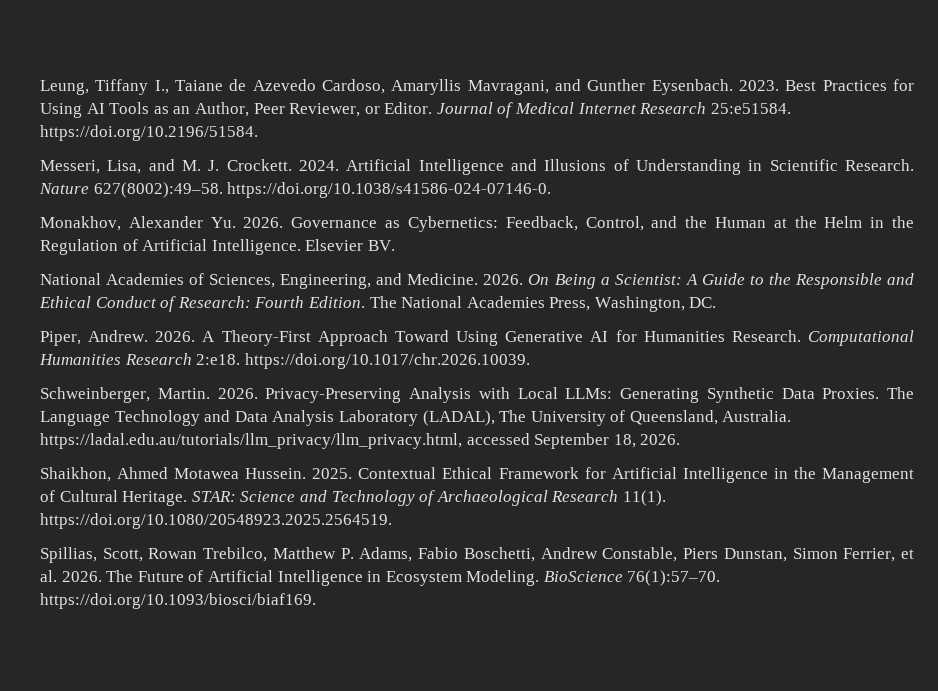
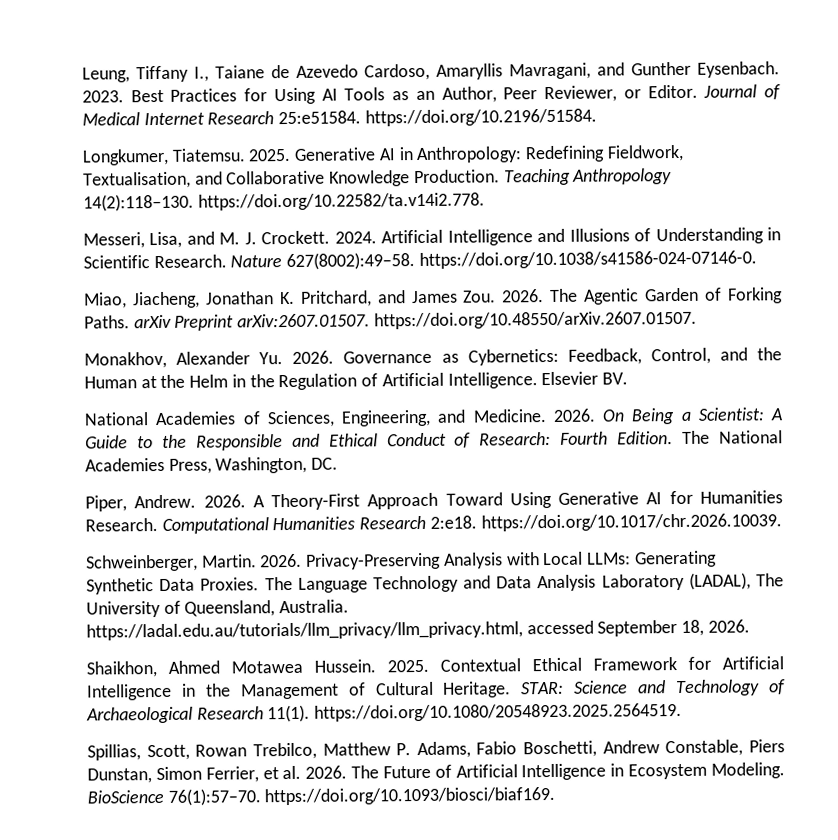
(258, 133) none -> [82,144,684,166] [83,168,673,189] [83,192,485,212] // Longkumer, Tiatemsu. 2025. Generative AI in Anthropology: Redefining Fieldwork, Textualisation, and Collaborative Knowledge Production. Teaching Anthropology 14(2):118–130. https://doi.org/10.22582/ta.v14i2.778.
(552, 190) none -> [84,287,783,309] [84,310,697,331] // Miao, Jiacheng, Jonathan K. Pritchard, and James Zou. 2026. The Agentic Garden of Forking Paths. arXiv Preprint arXiv:2607.01507. https://doi.org/10.48550/arXiv.2607.01507.

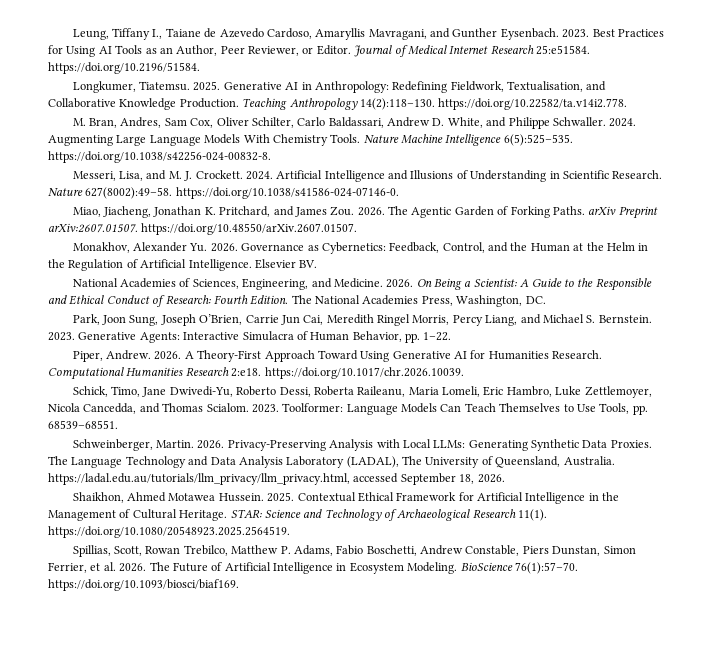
(485, 201) none -> [72,117,637,129] [48,134,573,146] [48,151,271,163] // M. Bran, Andres, Sam Cox, Oliver Schilter, Carlo Baldassari, Andrew D. White, and Philippe Schwaller. 2024. Augmenting Large Language Models With Chemistry Tools. Nature Machine Intelligence 6(5):525–535. https://doi.org/10.1038/s42256-024-00832-8.
(339, 463) none -> [72,314,652,326] [48,331,452,343] // Park, Joon Sung, Joseph O’Brien, Carrie Jun Cai, Meredith Ringel Morris, Percy Liang, and Michael S. Bernstein. 2023. Generative Agents: Interactive Simulacra of Human Behavior, pp. 1–22.
(782, 522) none -> [72,386,652,398] [48,403,648,415] [48,420,118,429] // Schick, Timo, Jane Dwivedi-Yu, Roberto Dessi, Roberta Raileanu, Maria Lomeli, Eric Hambro, Luke Zettlemoyer, Nicola Cancedda, and Thomas Scialom. 2023. Toolformer: Language Models Can Teach Themselves to Use Tools, pp. 68539–68551.

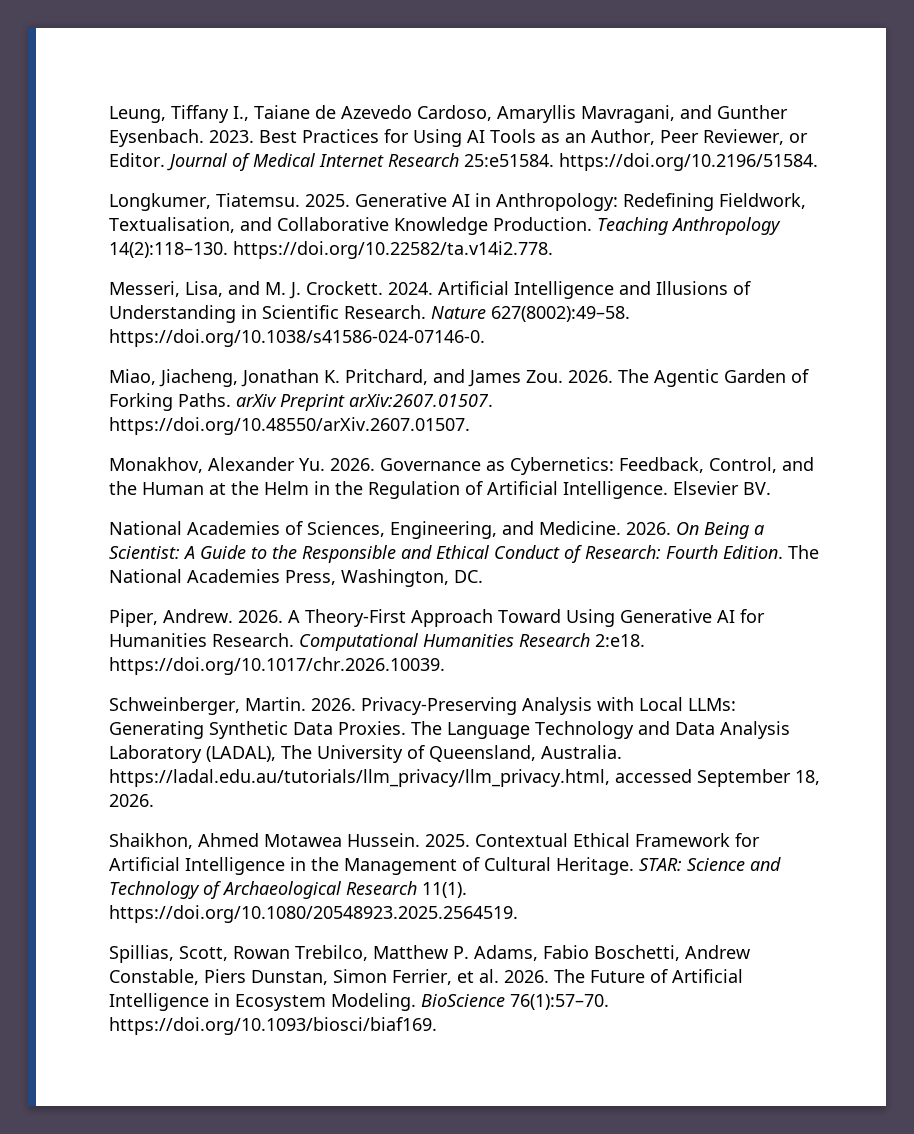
[72,117,637,129] [48,134,573,146] [48,151,271,163] // M. Bran, Andres, Sam Cox, Oliver Schilter, Carlo Baldassari, Andrew D. White, and Philippe Schwaller. 2024. Augmenting Large Language Models With Chemistry Tools. Nature Machine Intelligence 6(5):525–535. https://doi.org/10.1038/s42256-024-00832-8. -> (553, 250) none
[72,314,652,326] [48,331,452,343] // Park, Joon Sung, Joseph O’Brien, Carrie Jun Cai, Meredith Ringel Morris, Percy Liang, and Michael S. Bernstein. 2023. Generative Agents: Interactive Simulacra of Human Behavior, pp. 1–22. -> (483, 576) none
[72,386,652,398] [48,403,648,415] [48,420,118,429] // Schick, Timo, Jane Dwivedi-Yu, Roberto Dessi, Roberta Raileanu, Maria Lomeli, Eric Hambro, Luke Zettlemoyer, Nicola Cancedda, and Thomas Scialom. 2023. Toolformer: Language Models Can Teach Themselves to Use Tools, pp. 68539–68551. -> (445, 666) none

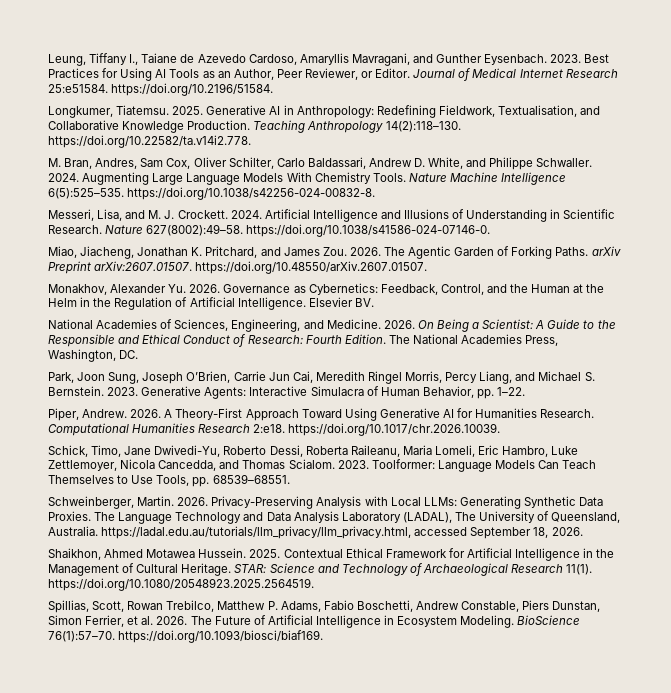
(553, 250) none -> [48,157,593,170] [48,172,567,185] [48,187,376,200] // M. Bran, Andres, Sam Cox, Oliver Schilter, Carlo Baldassari, Andrew D. White, and Philippe Schwaller. 2024. Augmenting Large Language Models With Chemistry Tools. Nature Machine Intelligence 6(5):525–535. https://doi.org/10.1038/s42256-024-00832-8.
(483, 576) none -> [48,371,595,384] [48,386,526,399] // Park, Joon Sung, Joseph O’Brien, Carrie Jun Cai, Meredith Ringel Morris, Percy Liang, and Michael S. Bernstein. 2023. Generative Agents: Interactive Simulacra of Human Behavior, pp. 1–22.
(445, 666) none -> [48,445,579,457] [48,459,597,472] [48,474,290,487] // Schick, Timo, Jane Dwivedi-Yu, Roberto Dessi, Roberta Raileanu, Maria Lomeli, Eric Hambro, Luke Zettlemoyer, Nicola Cancedda, and Thomas Scialom. 2023. Toolformer: Language Models Can Teach Themselves to Use Tools, pp. 68539–68551.

